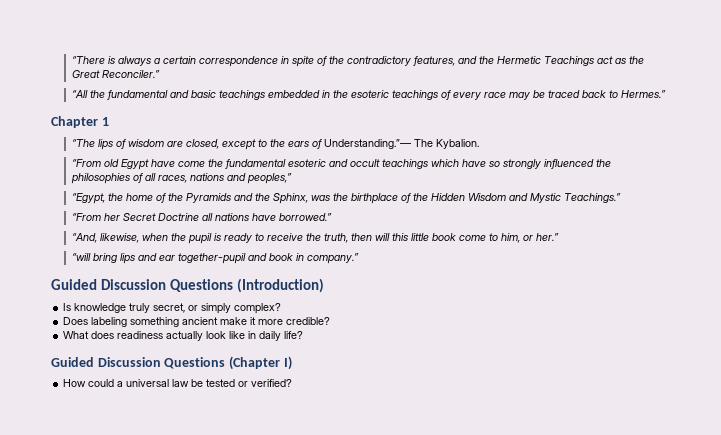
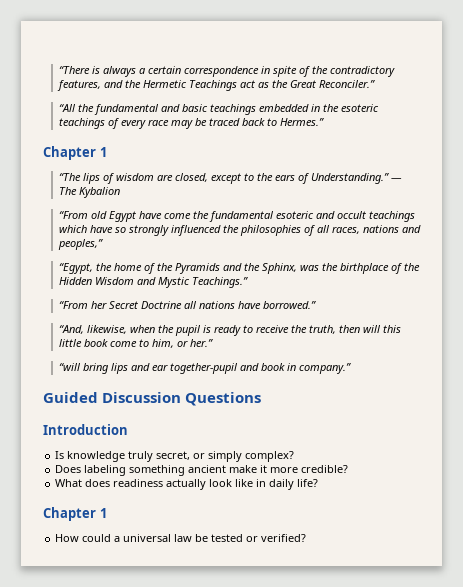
[324,139,480,149] Understanding.”— The Kybalion. -> [310,173,402,184] [58,187,120,198] Understanding.” — The Kybalion
[236,278,324,293] (Introduction) -> [43,424,128,435] // Introduction
[51,356,292,370] Guided Discussion Questions (Chapter I) -> [43,507,107,521] Chapter 1

